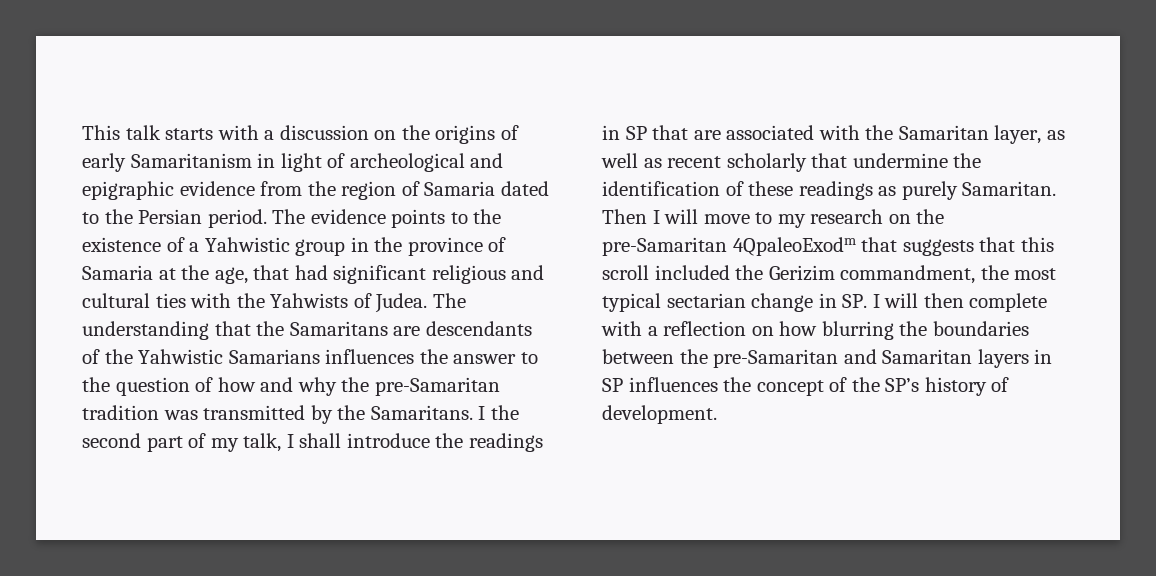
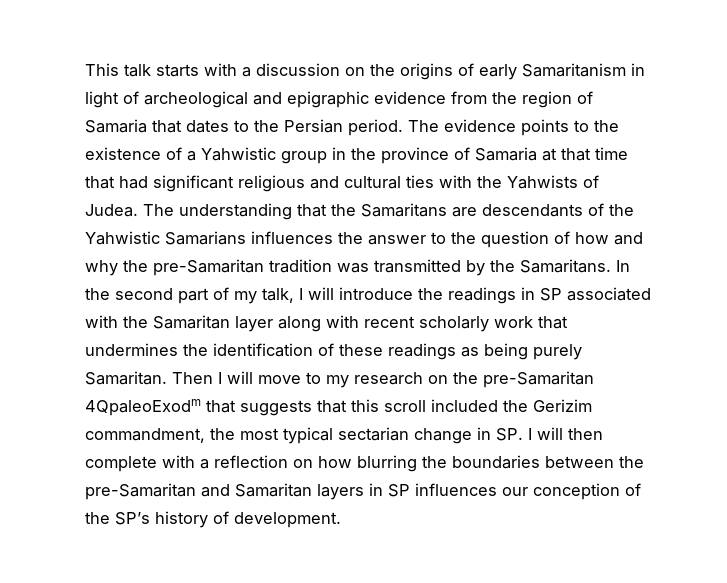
[500,181,549,196] dated -> [152,120,229,133] that dates
[181,265,248,284] the age, -> [561,147,628,161] that time
[478,406,486,420] I -> [616,260,630,272] In
[299,433,342,448] shall -> [308,287,334,300] will
[652,125,721,140] that are -> (562, 294) none
[994,125,1065,144] [601,153,948,172] layer, as well as recent scholarly that undermine -> [235,315,568,332] [85,343,178,356] layer along with recent scholarly work that undermines
(897, 191) none -> [484,343,528,360] being
[723,377,824,396] the concept -> [502,483,620,500] our conception

